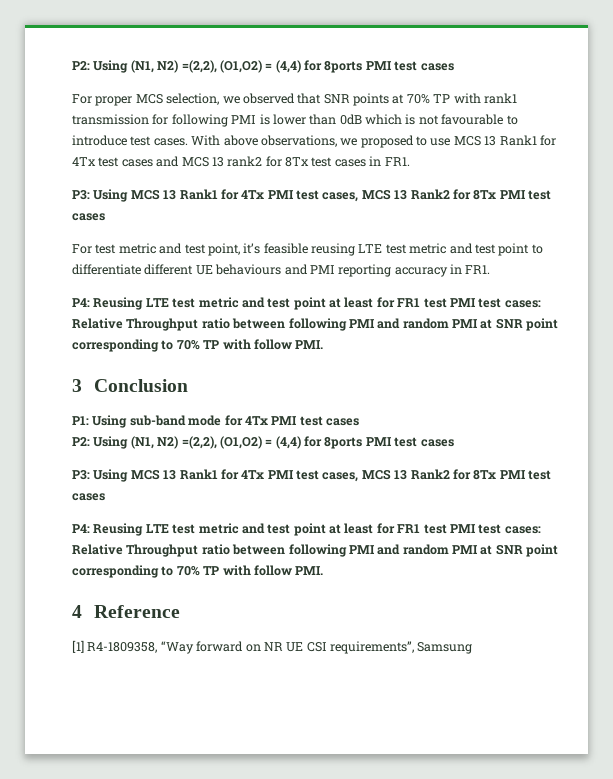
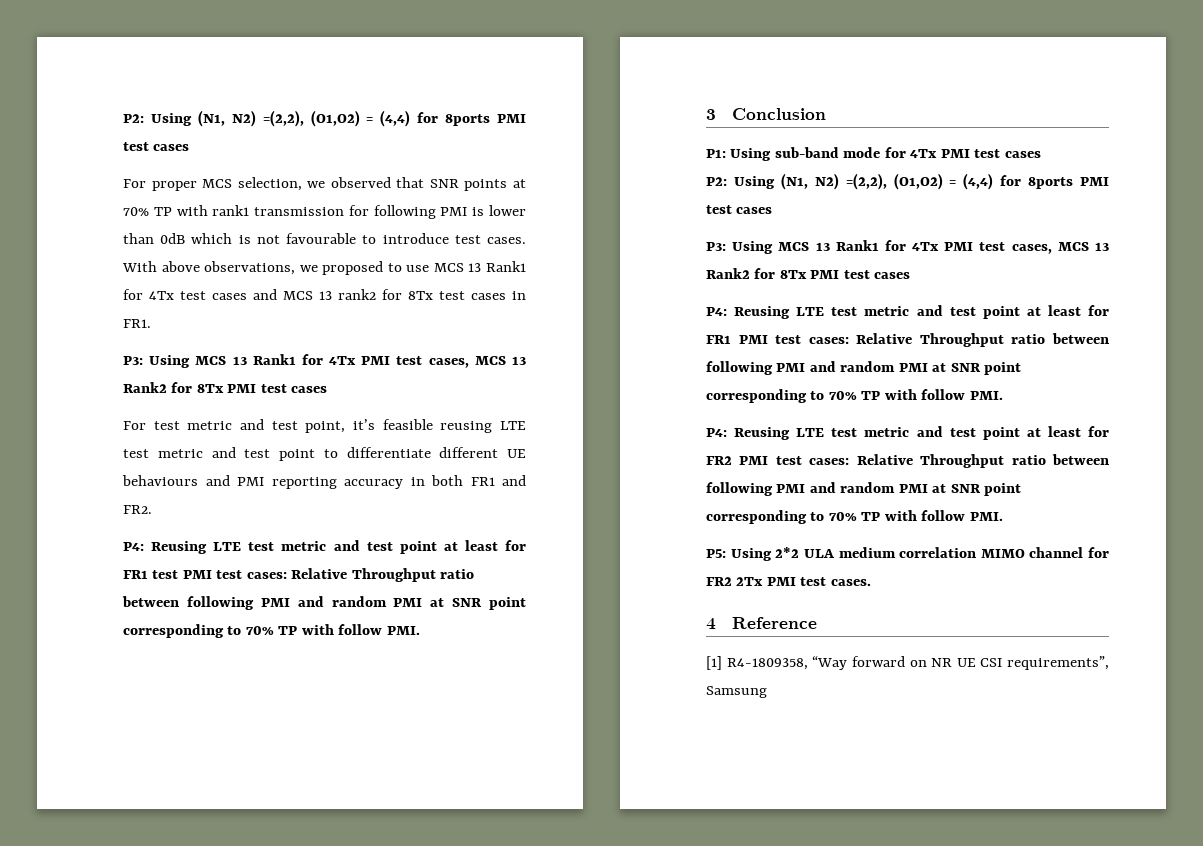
[465,265,491,274] FR1. -> [431,475,526,486] [123,505,152,514] both FR1 and FR2.
[423,524,447,534] test -> (731, 339) none
(324, 570) none -> [706,426,1109,440] [706,454,1109,468] [706,482,1022,496] [706,510,1003,524] [706,547,1109,561] [706,577,871,586] // P4: Reusing LTE test metric and test point at least for FR2 PMI test cases: Relative Throughput ratio between following PMI and random PMI at SNR point corresponding to 70% TP with follow PMI. // P5: Using 2*2 ULA medium correlation MIMO channel for FR2 2Tx PMI test cases.

